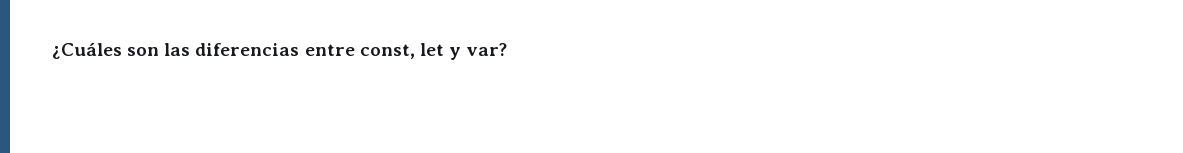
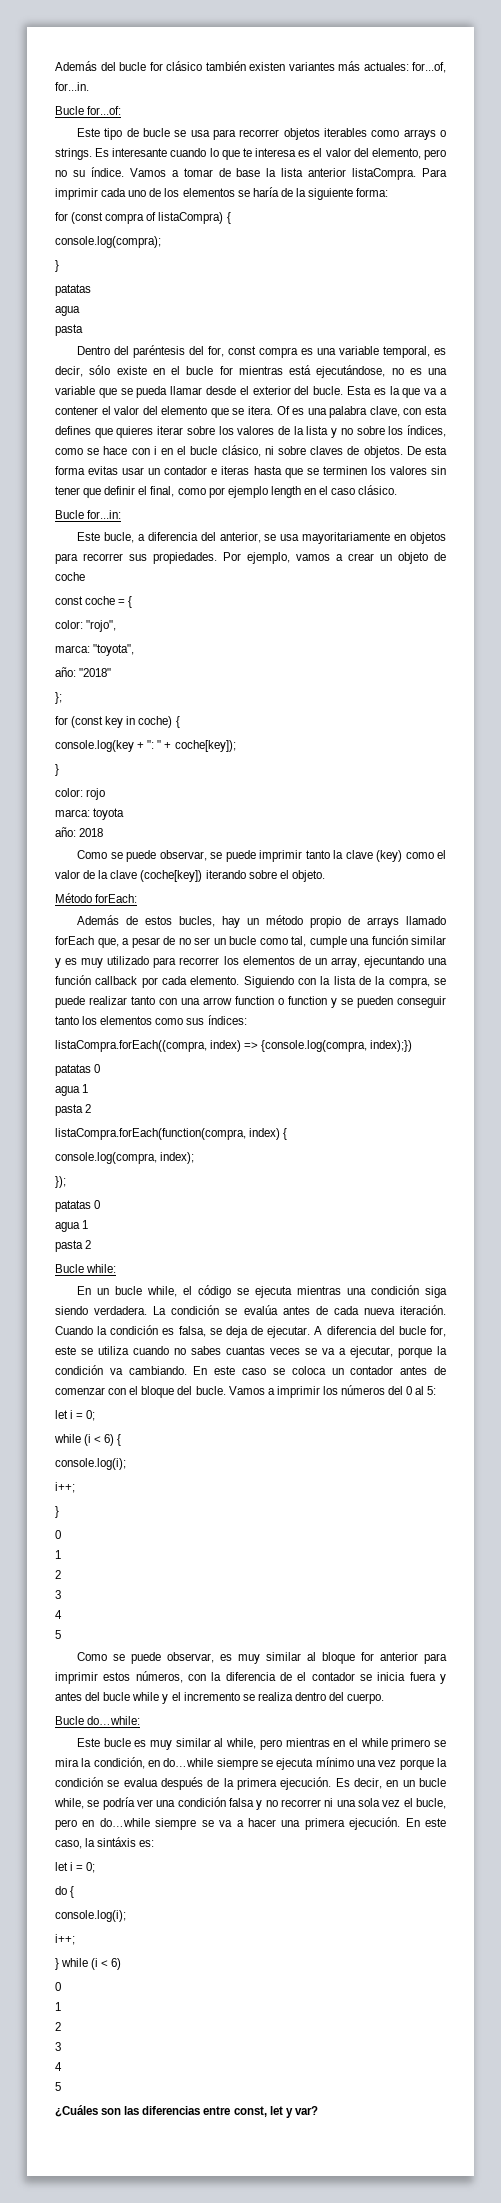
(52, 50) none -> [55,61,446,73] [55,82,89,91] [55,106,122,115] [77,128,446,140] [55,148,446,160] [55,167,447,180] [55,187,389,200] [55,212,231,224] [55,236,161,248] [55,260,59,272] [55,284,91,296] [55,306,80,316] [55,324,83,336] [77,345,446,358] [55,365,447,378] [55,386,448,398] [55,406,447,418] [55,425,447,438] [55,445,447,458] [55,466,446,478] [55,485,398,498] [55,510,122,519] [77,532,447,544] [55,552,446,564] [55,572,85,581] [55,596,133,608] [55,620,117,632] [55,644,135,656] [55,667,112,677] [55,692,62,704] [55,716,180,728] [55,740,236,752] [55,764,59,776] [55,788,106,800] [55,808,125,820] [55,827,104,837] [77,850,447,862] [55,870,325,882] [55,893,138,903] [77,915,446,928] [55,935,446,948] [55,956,447,968] [55,975,446,988] [55,996,446,1008] [55,1015,247,1025] [55,1040,413,1052] [55,1064,101,1076] [55,1084,89,1096] [55,1104,92,1116] [55,1128,288,1140] [55,1152,195,1164] [55,1176,66,1188] [55,1200,101,1212] [55,1220,89,1232] [55,1240,92,1252] [55,1264,117,1273] [77,1285,447,1298] [55,1305,447,1315] [55,1325,446,1338] [55,1346,447,1358] [55,1365,446,1375] [55,1385,437,1398] [55,1410,96,1421] [54,1434,122,1446] [55,1458,126,1470] [55,1482,75,1493] [55,1506,59,1518] [55,1530,61,1539] [55,1550,61,1559] [55,1570,61,1579] [55,1590,61,1599] [55,1610,62,1619] [55,1630,61,1639] [77,1652,447,1664] [55,1671,446,1684] [55,1692,385,1704] [55,1716,141,1725] [77,1738,446,1750] [55,1757,447,1770] [55,1777,446,1790] [54,1797,446,1810] [55,1817,446,1830] [55,1837,155,1849] [55,1862,96,1873] [55,1886,75,1898] [55,1910,126,1922] [55,1934,75,1945] [55,1958,122,1970] [55,1982,61,1991] [55,2002,61,2011] [55,2022,61,2031] [55,2042,61,2051] [55,2062,62,2071] [55,2082,61,2091] Además del bucle for clásico también existen variantes más actuales: for...of, for...in. // Bucle for...of: // Este tipo de bucle se usa para recorrer objetos iterables como arrays o strings. Es interesante cuando lo que te interesa es el valor del elemento, pero no su índice. Vamos a tomar de base la lista anterior listaCompra. Para imprimir cada uno de los elementos se haría de la siguiente forma: // for (const compra of listaCompra) { // console.log(compra); // } // patatas // agua // pasta // Dentro del paréntesis del for, const compra es una variable temporal, es decir, sólo existe en el bucle for mientras está ejecutándose, no es una variable que se pueda llamar desde el exterior del bucle. Esta es la que va a contener el valor del elemento que se itera. Of es una palabra clave, con esta defines que quieres iterar sobre los valores de la lista y no sobre los índices, como se hace con i en el bucle clásico, ni sobre claves de objetos. De esta forma evitas usar un contador e iteras hasta que se terminen los valores sin tener que definir el final, como por ejemplo length en el caso clásico. // Bucle for...in: // Este bucle, a diferencia del anterior, se usa mayoritariamente en objetos para recorrer sus propiedades. Por ejemplo, vamos a crear un objeto de coche // const coche = { // color: "rojo", // marca: "toyota", // año: "2018" // }; // for (const key in coche) { // console.log(key + ": " + coche[key]); // } // color: rojo // marca: toyota // año: 2018 // Como se puede observar, se puede imprimir tanto la clave (key) como el valor de la clave (coche[key]) iterando sobre el objeto. // Método forEach: // Además de estos bucles, hay un método propio de arrays llamado forEach que, a pesar de no ser un bucle como tal, cumple una función similar y es muy utilizado para recorrer los elementos de un array, ejecuntando una función callback por cada elemento. Siguiendo con la lista de la compra, se puede realizar tanto con una arrow function o function y se pueden conseguir tanto los elementos como sus índices: // listaCompra.forEach((compra, index) => {console.log(compra, index);}) // patatas 0 // agua 1 // pasta 2 // listaCompra.forEach(function(compra, index) { // console.log(compra, index); // }); // patatas 0 // agua 1 // pasta 2 // Bucle while: // En un bucle while, el código se ejecuta mientras una condición siga siendo verdadera. La condición se evalúa antes de cada nueva iteración. Cuando la condición es falsa, se deja de ejecutar. A diferencia del bucle for, este se utiliza cuando no sabes cuantas veces se va a ejecutar, porque la condición va cambiando. En este caso se coloca un contador antes de comenzar con el bloque del bucle. Vamos a imprimir los números del 0 al 5: // let i = 0; // while (i < 6) { // console.log(i); // i++; // } // 0 // 1 // 2 // 3 // 4 // 5 // Como se puede observar, es muy similar al bloque for anterior para imprimir estos números, con la diferencia de el contador se inicia fuera y antes del bucle while y el incremento se realiza dentro del cuerpo. // Bucle do…while: // Este bucle es muy similar al while, pero mientras en el while primero se mira la condición, en do…while siempre se ejecuta mínimo una vez porque la condición se evalua después de la primera ejecución. Es decir, en un bucle while, se podría ver una condición falsa y no recorrer ni una sola vez el bucle, pero en do…while siempre se va a hacer una primera ejecución. En este caso, la sintáxis es: // let i = 0; // do { // console.log(i); // i++; // } while (i < 6) // 0 // 1 // 2 // 3 // 4 // 5 //

